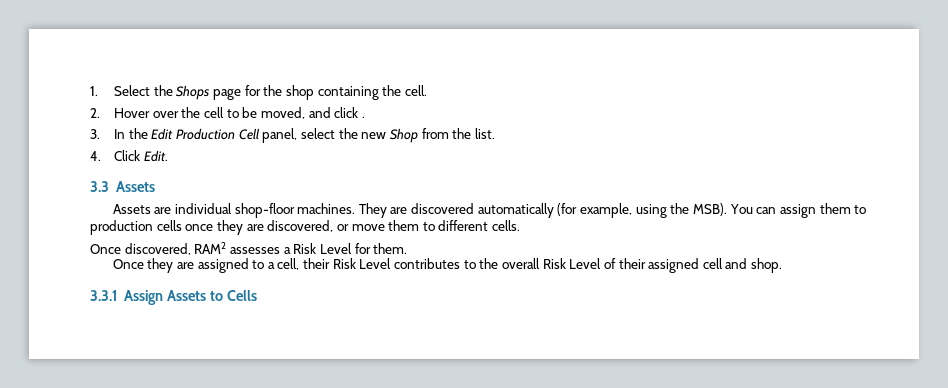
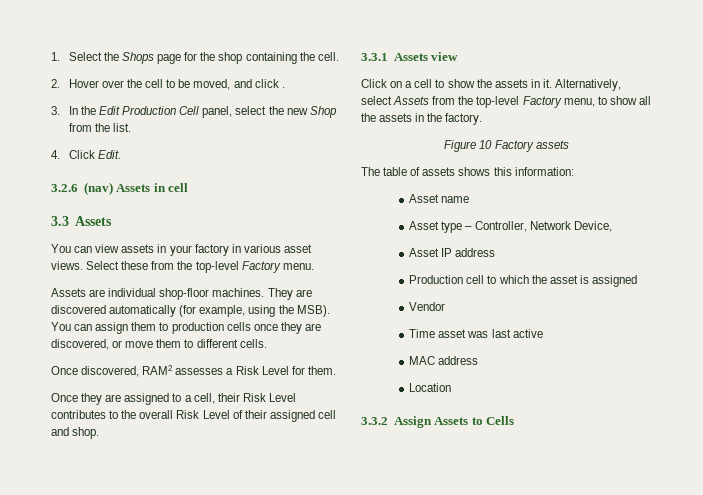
[90,181,155,192] 3.3 Assets -> [51,182,189,195] [51,216,112,226] [51,244,312,256] [51,261,314,273] 3.2.6 (nav) Assets in cell // 3.3 Assets // You can view assets in your factory in various asset views. Select these from the top-level Factory menu.
(117, 295) none -> [393,52,459,61] [361,79,622,91] [361,96,651,108] [361,113,483,125] [444,140,569,152] [361,167,574,176] [409,194,470,203] [409,221,612,233] [409,248,496,257] [409,275,637,287] [409,302,446,311] [409,329,543,338] [409,356,479,365] [409,383,452,392] [361,417,388,425] Assets view // Click on a cell to show the assets in it. Alternatively, select Assets from the top-level Factory menu, to show all the assets in the factory. // Figure 10 Factory assets // The table of assets shows this information: // Asset name // Asset type – Controller, Network Device, // Asset IP address // Production cell to which the asset is assigned // Vendor // Time asset was last active // MAC address // Location // 3.3.2

